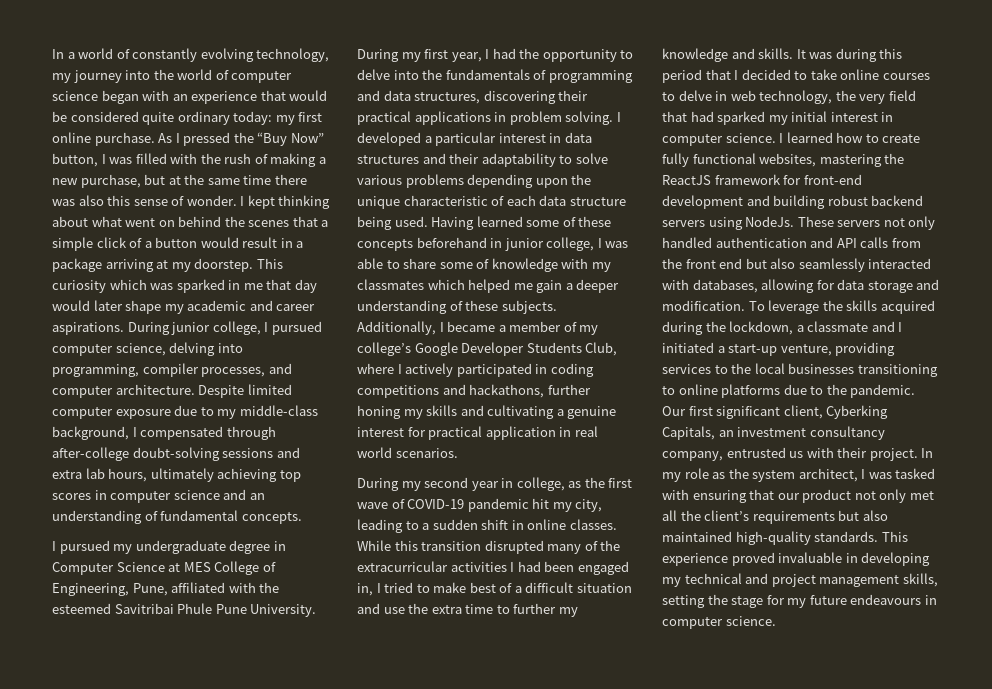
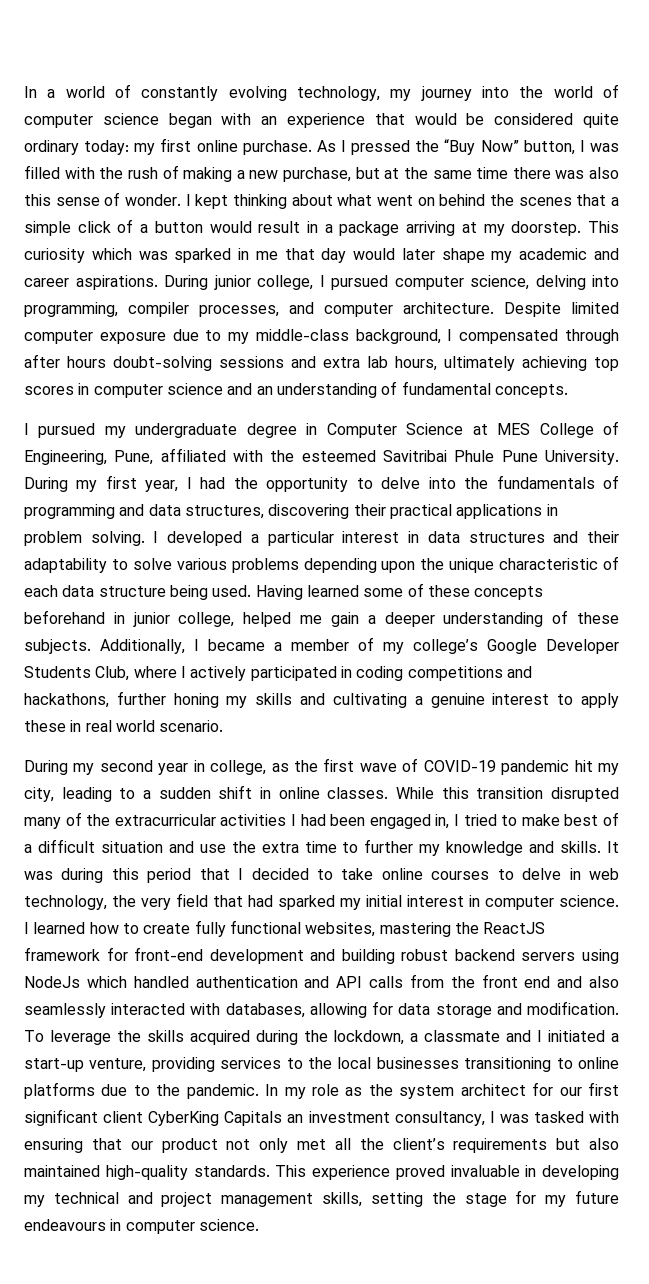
[52,447,129,461] after-college -> [24,354,106,368] after hours
[597,238,629,248] [357,258,611,272] [357,279,465,290] I was able to share some of knowledge with my classmates which -> (235, 619) none
[407,426,556,440] for practical application -> [557,693,619,708] [24,720,66,732] to apply these
[395,448,458,458] scenarios. -> [159,720,224,732] scenario.
[745,216,936,230] NodeJs. These servers not only -> [24,976,127,988] NodeJs which
[745,258,767,269] but -> [557,976,583,988] and
[662,405,889,419] [662,426,885,440] [662,447,918,461] Our first significant client, Cyberking Capitals, an investment consultancy company, entrusted us with their project. -> (259, 1091) none
[798,468,858,482] architect, -> [460,1082,620,1096] [24,1109,485,1126] architect for our first significant client CyberKing Capitals an investment consultancy,

